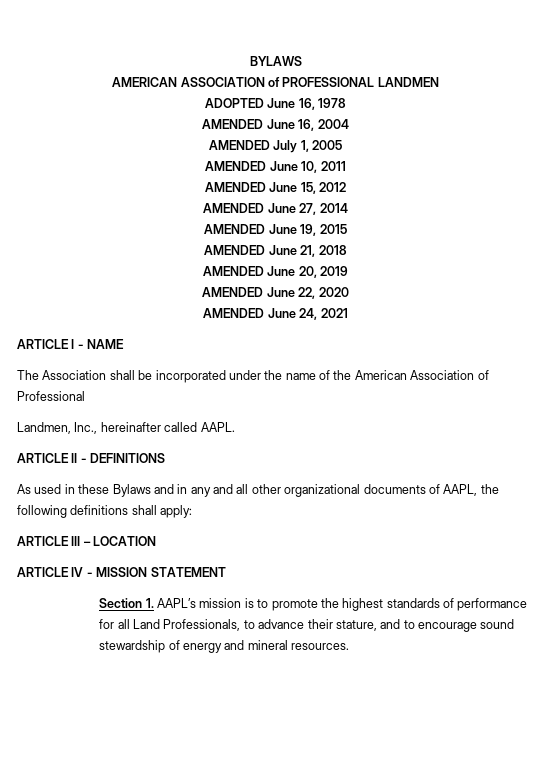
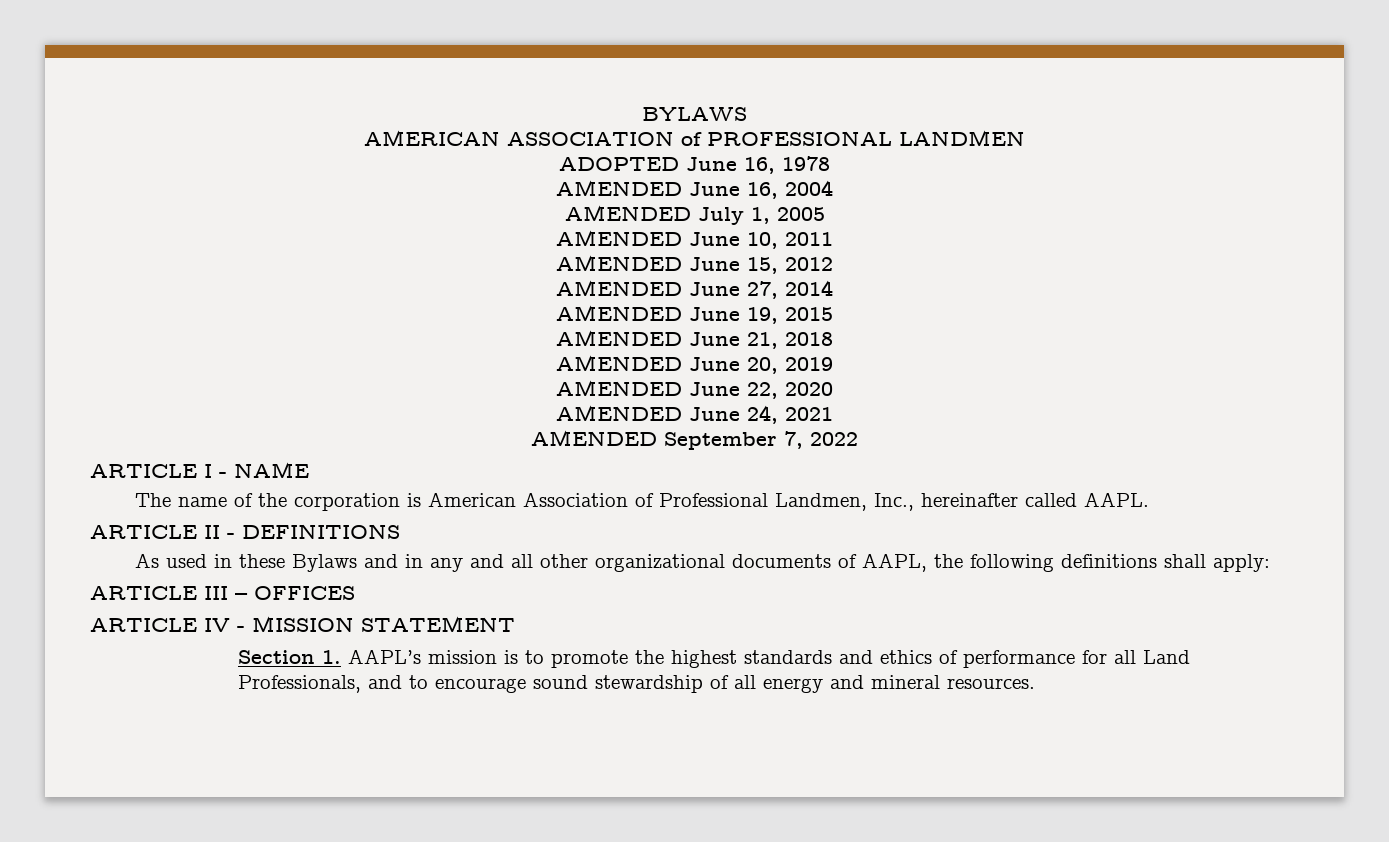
(348, 313) none -> [531,430,858,450] // AMENDED September 7, 2022
[42,370,283,383] Association shall be incorporated under the -> (172, 500) none
(352, 375) none -> [294,493,422,511] corporation is
(85, 396) // -> (769, 500) none
[93,536,157,546] LOCATION -> [254,586,355,600] OFFICES
(440, 603) none -> [839,650,933,664] and ethics
[243,619,377,631] to advance their stature, -> (362, 684) none
(180, 645) none -> [734,675,757,689] all

